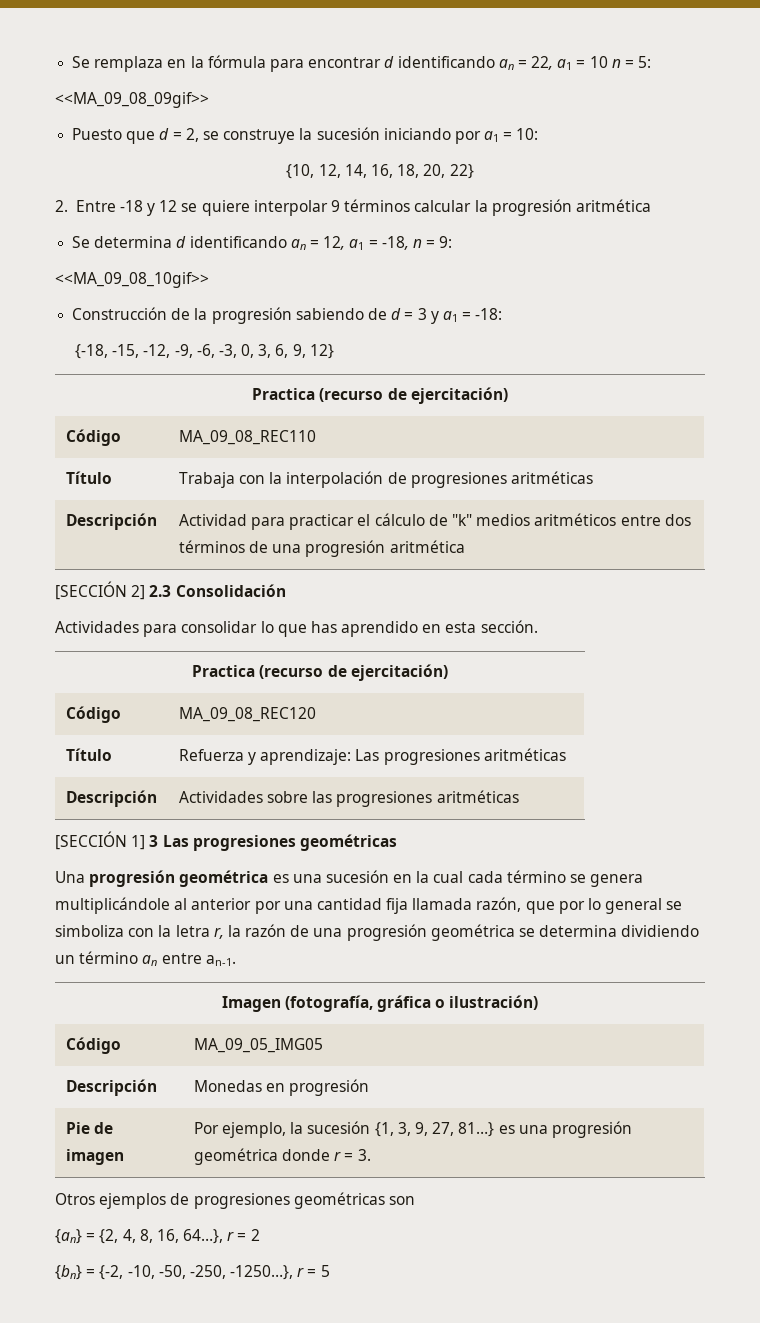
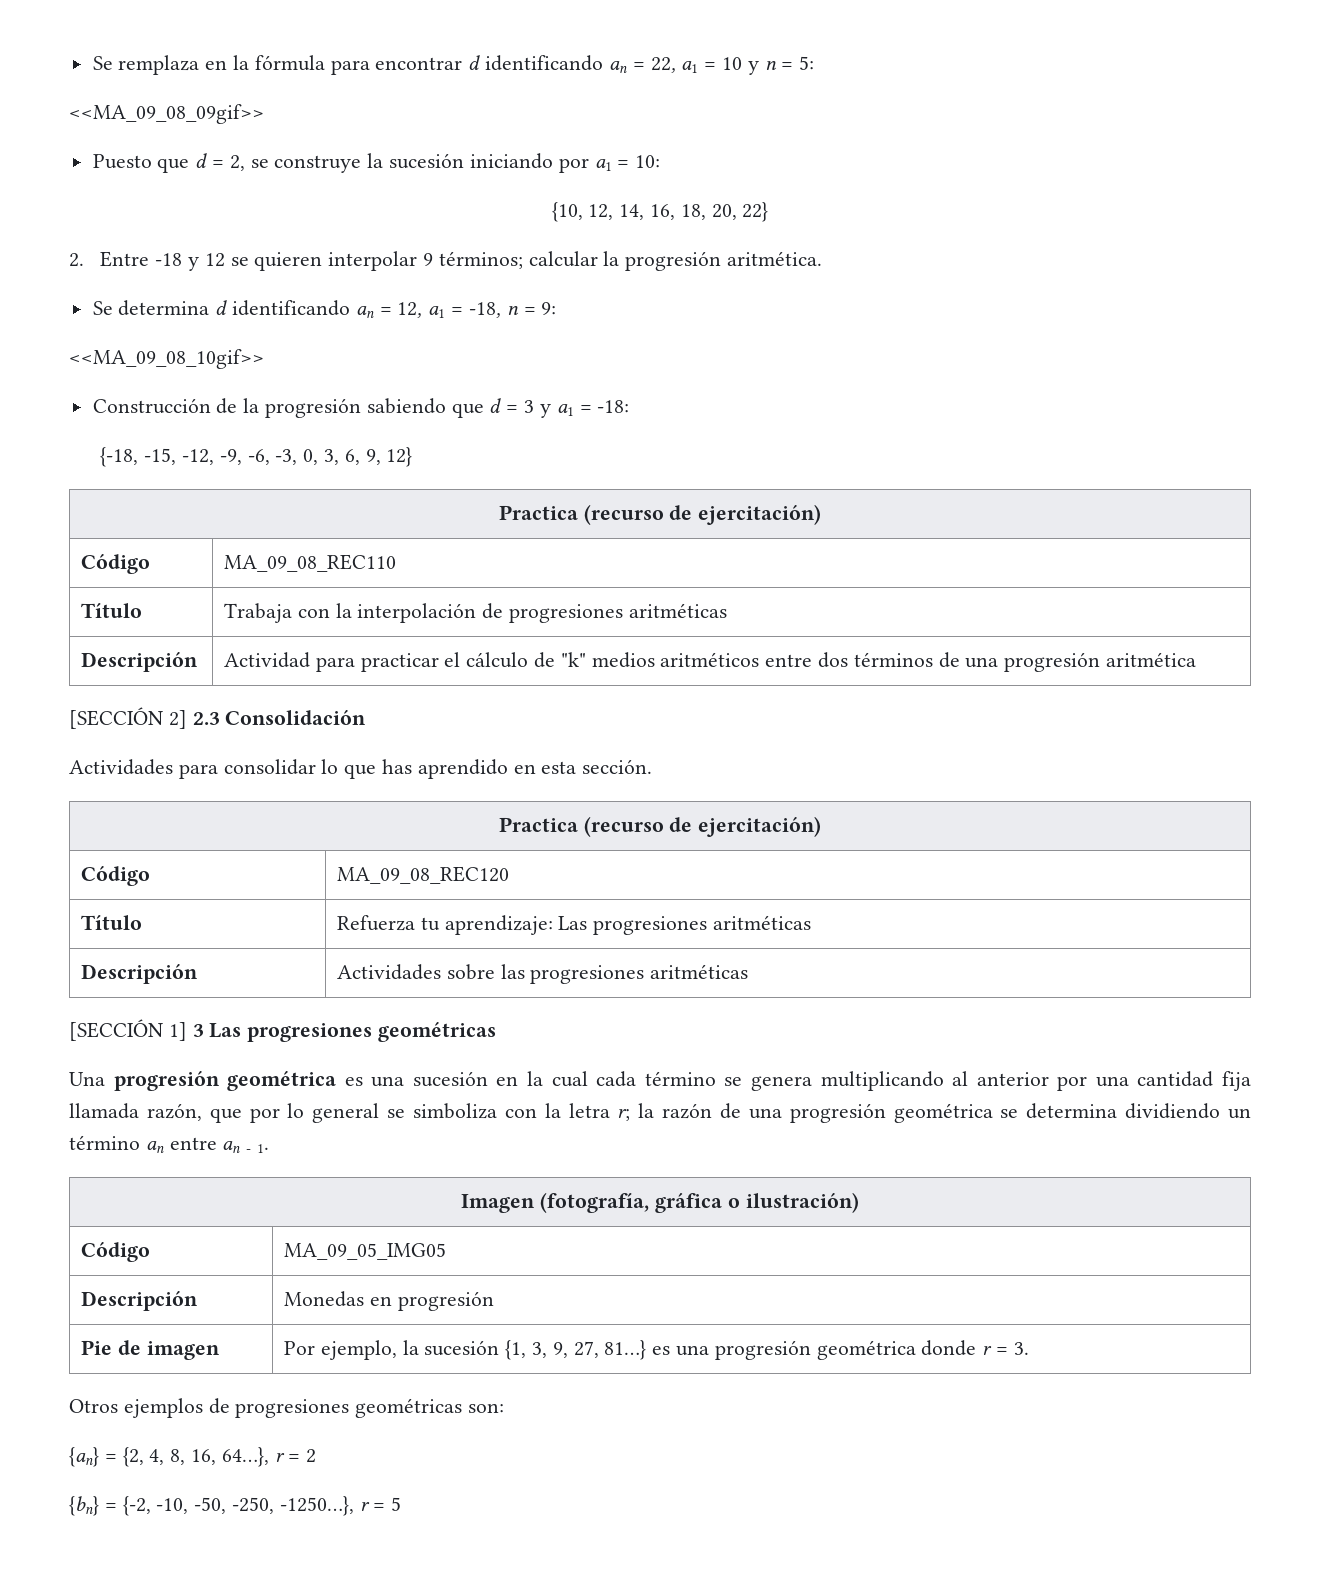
(608, 62) none -> [747,61,759,75] y
[201,200,250,216] quiere -> [254,252,323,271] quieren
[344,199,411,212] términos -> [438,251,523,269] términos;
[575,199,651,212] aritmética -> [726,251,822,266] aritmética.
[367,308,387,320] de -> [451,403,484,418] que
[248,752,257,765] y -> [420,917,440,931] tu
[55,897,170,914] multiplicándole -> [820,1071,944,1091] multiplicando
[213,927,224,939] r, -> [617,1109,631,1121] r;
[205,955,236,966] an-1. -> [222,1141,270,1153] an - 1.
[388,1196,415,1205] son -> [468,1403,505,1413] son:

